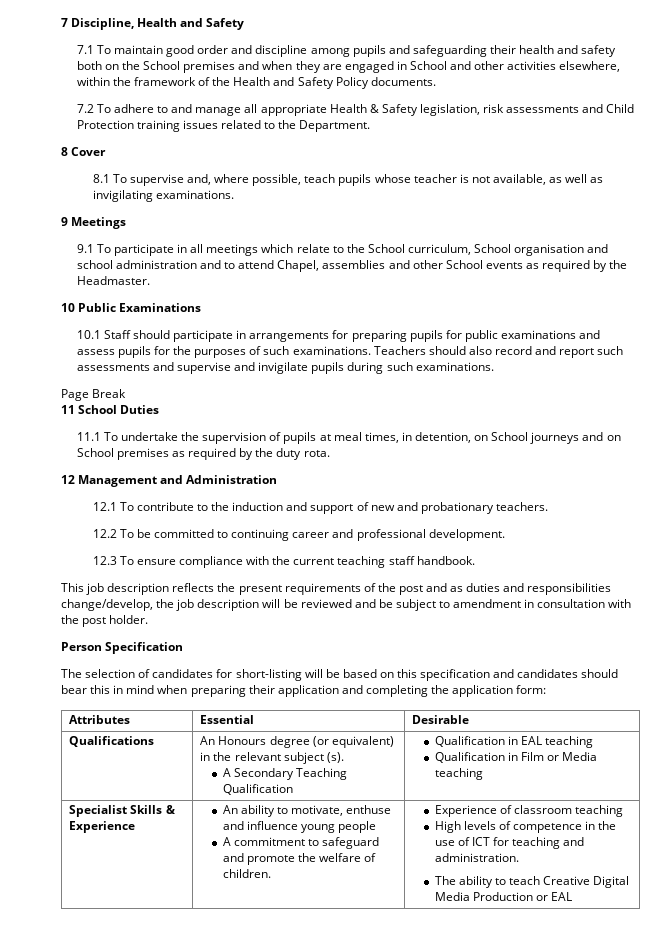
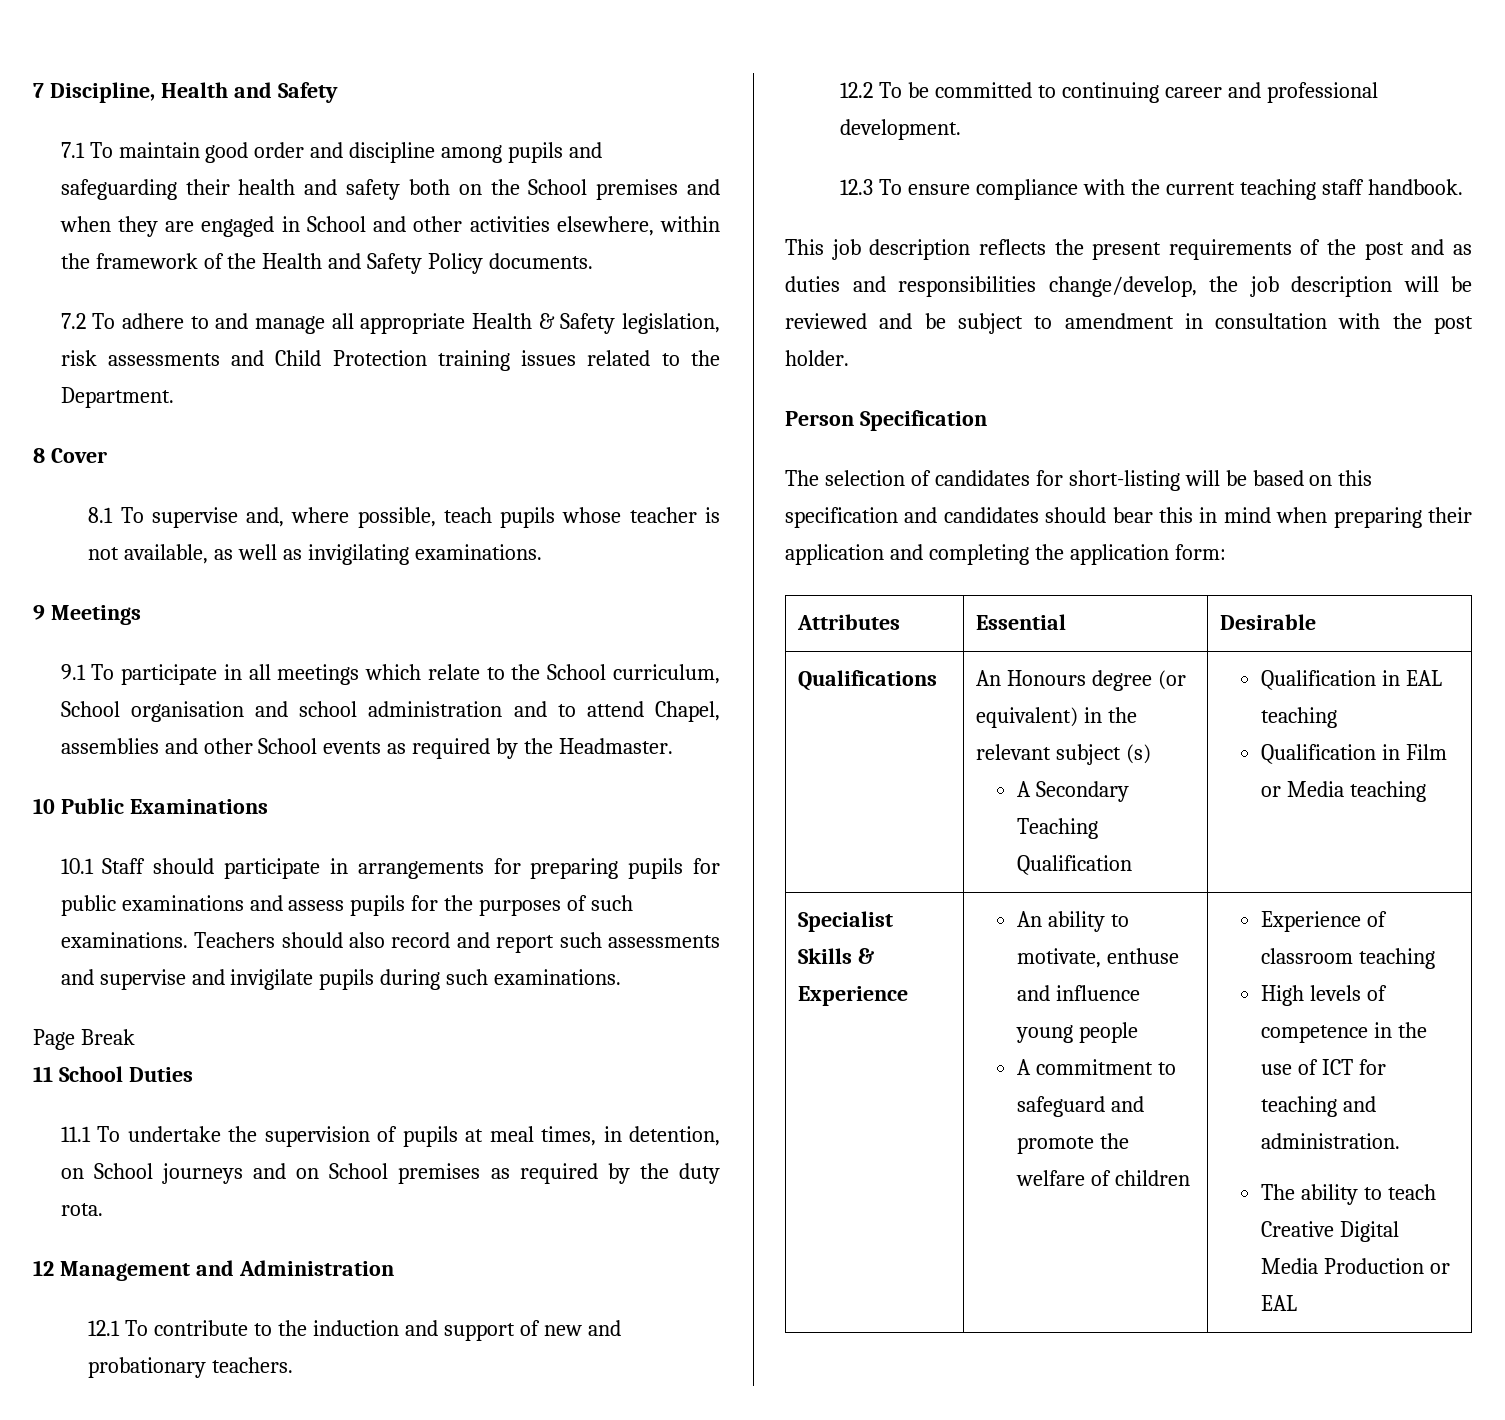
[326,752,344,763] (s). -> [1126,744,1152,764] (s)
[222,869,271,878] children. -> [1114,1170,1190,1186] children

